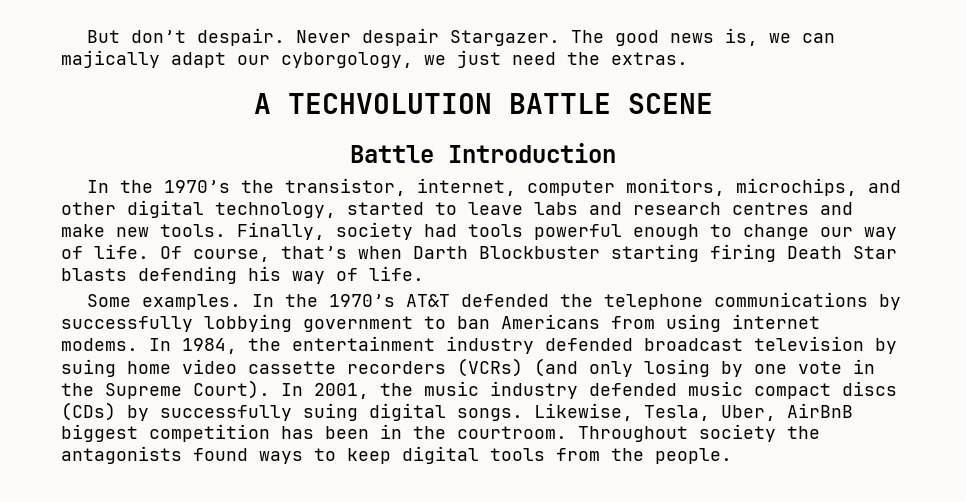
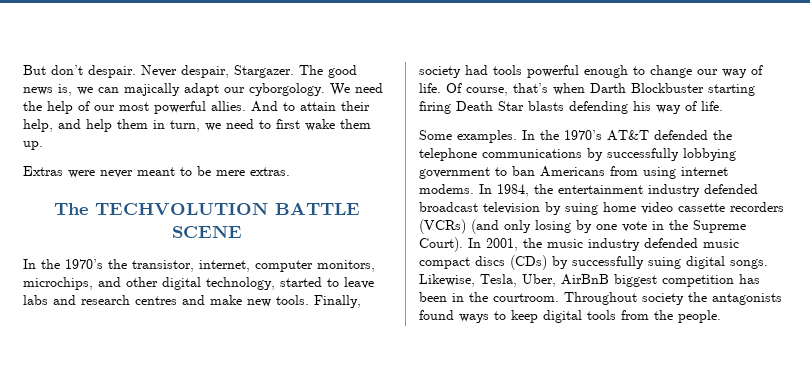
[362,28,440,46] despair -> [181,65,229,78] despair,
[281,50,600,68] cyborgology, we just need the -> [249,83,383,96] [23,101,370,114] [23,119,371,132] [23,141,43,150] [23,166,245,178] cyborgology. We need the help of our most powerful allies. And to attain their help, and help them in turn, we need to first wake them up. // Extras were never meant to be mere
[253,93,271,114] A -> [54,203,88,215] The
[350,143,616,163] // Battle Introduction -> (242, 231) none

